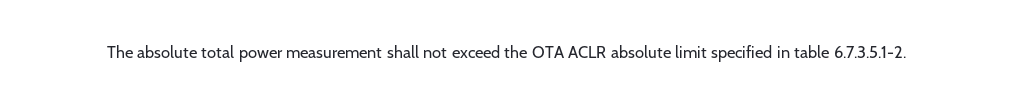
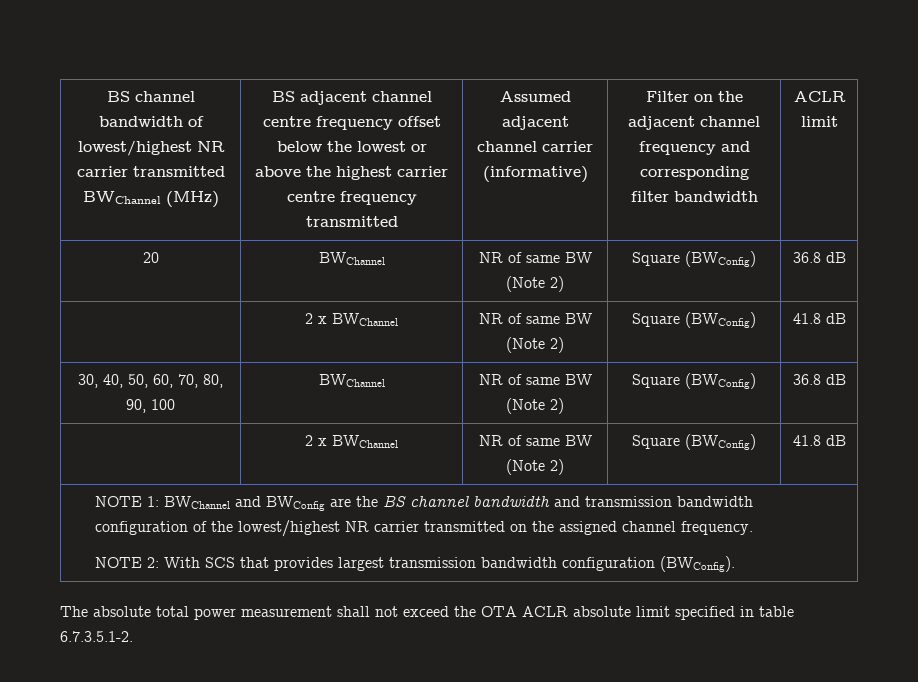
(106, 51) none -> [106,91,195,102] [98,116,204,127] [77,140,225,156] [76,166,225,177] [82,191,219,208] [271,91,432,105] [262,116,441,130] [276,141,427,152] [255,166,448,180] [286,191,417,205] [305,216,398,227] [499,91,571,102] [501,116,569,130] [477,141,593,152] [482,166,588,183] [645,91,743,102] [628,116,760,130] [638,141,750,155] [639,166,749,180] [630,191,758,202] [793,91,846,102] [800,116,838,127] [142,252,159,263] [318,252,385,265] [478,252,592,263] [506,276,564,292] [632,251,756,267] [792,252,846,263] [305,313,398,326] [478,313,592,324] [506,337,564,353] [632,312,756,328] [792,313,846,324] [78,374,223,388] [126,399,175,413] [318,374,385,387] [478,374,592,385] [506,398,564,414] [632,373,756,389] [792,374,846,385] [305,435,398,448] [478,435,592,446] [506,459,564,475] [632,434,756,450] [792,435,846,446] [95,495,754,511] [95,520,754,537] [95,556,736,572] BS channel bandwidth of lowest/highest NR carrier transmitted BWChannel (MHz) | BS adjacent channel centre frequency offset below the lowest or above the highest carrier centre frequency transmitted | Assumed adjacent channel carrier (informative) | Filter on the adjacent channel frequency and corresponding filter bandwidth | ACLR limit // 20 | BWChannel | NR of same BW (Note 2) | Square (BWConfig) | 36.8 dB // | 2 x BWChannel | NR of same BW (Note 2) | Square (BWConfig) | 41.8 dB // 30, 40, 50, 60, 70, 80, 90, 100 | BWChannel | NR of same BW (Note 2) | Square (BWConfig) | 36.8 dB // | 2 x BWChannel | NR of same BW (Note 2) | Square (BWConfig) | 41.8 dB // NOTE 1: BWChannel and BWConfig are the BS channel bandwidth and transmission bandwidth configuration of the lowest/highest NR carrier transmitted on the assigned channel frequency. // NOTE 2: With SCS that provides largest transmission bandwidth configuration (BWConfig). //

